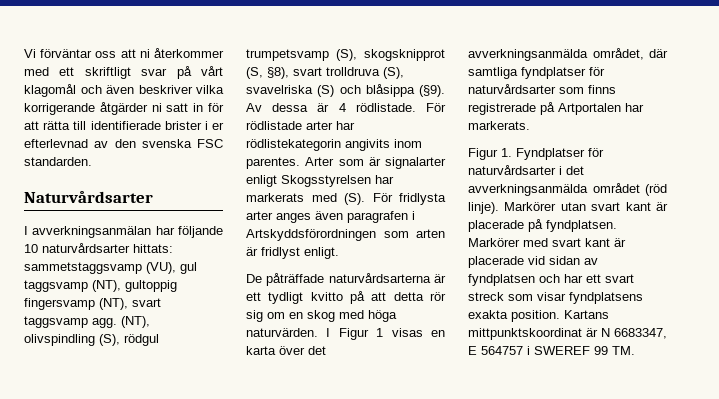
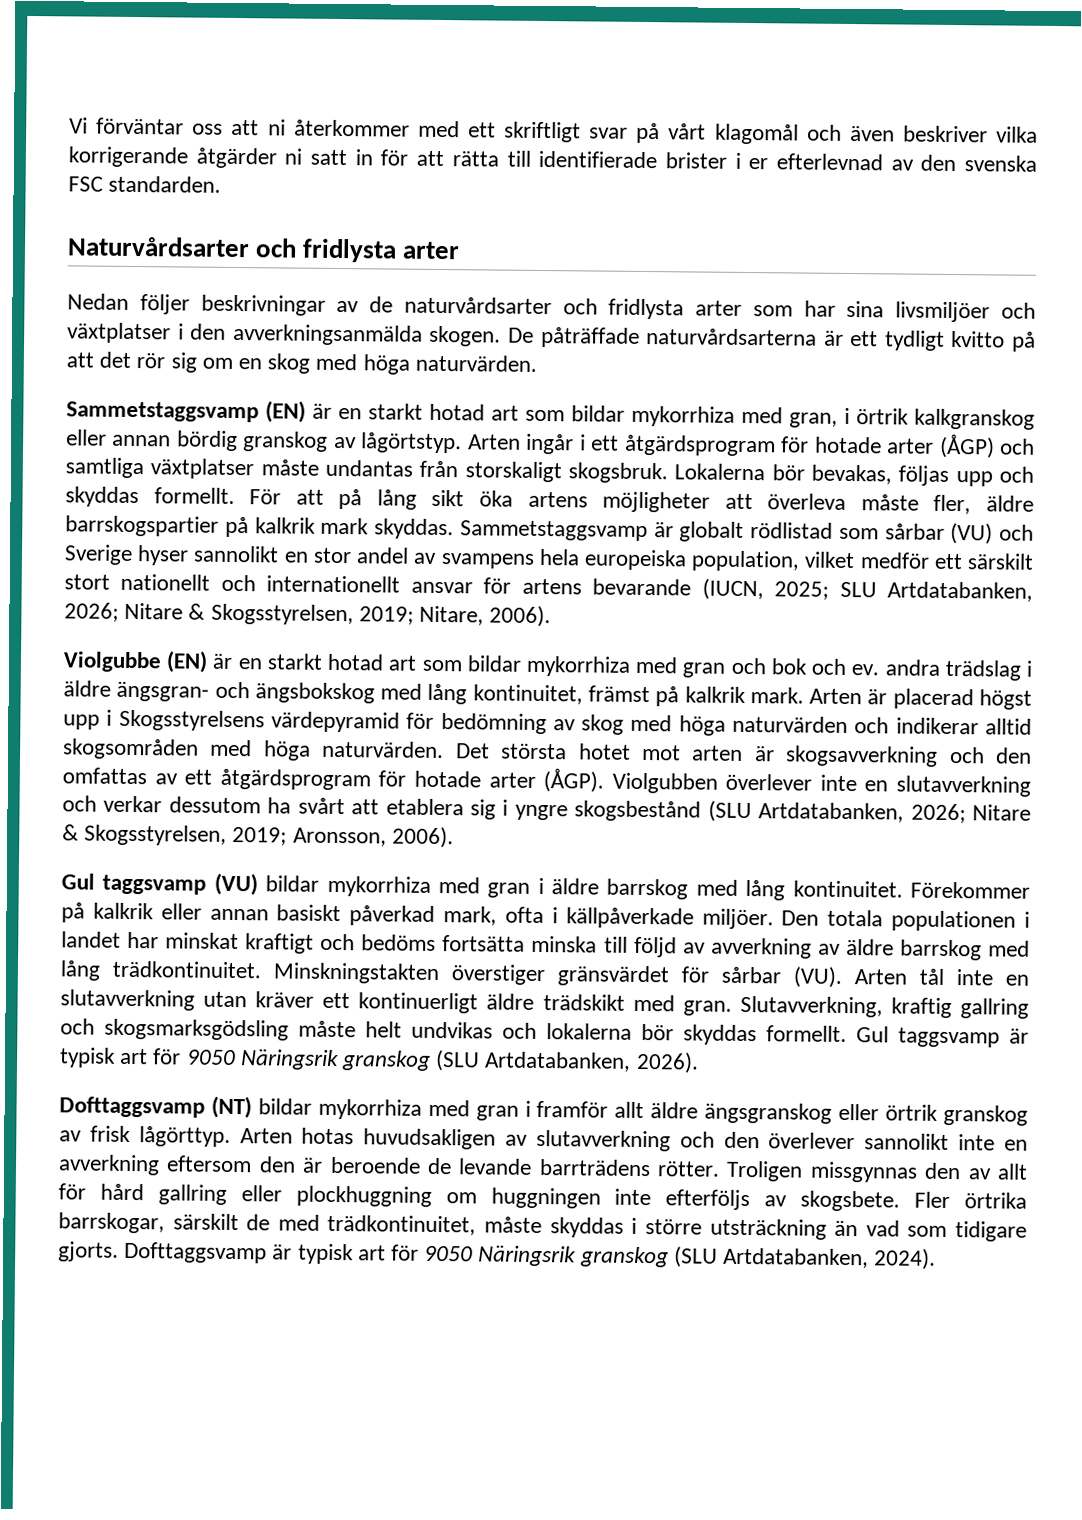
[24,226,223,238] [24,243,173,253] [24,262,197,274] [24,280,177,292] [24,298,161,310] [24,316,150,328] [24,334,159,346] [246,49,445,61] [246,67,404,79] [246,84,445,97] [246,103,446,112] [246,121,355,130] [246,139,422,151] [246,157,446,169] [246,175,394,187] [246,193,446,205] [246,211,415,223] [246,229,445,241] [246,247,339,259] // I avverkningsanmälan har följande 10 naturvårdsarter hittats: sammetstaggsvamp (VU), gul taggsvamp (NT), gultoppig fingersvamp (NT), svart taggsvamp agg. (NT), olivspindling (S), rödgul trumpetsvamp (S), skogsknipprot (S, §8), svart trolldruva (S), svavelriska (S) och blåsippa (§9). Av dessa är 4 rödlistade. För rödlistade arter har rödlistekategorin angivits inom parentes. Arter som är signalarter enligt Skogsstyrelsen har markerats med (S). För fridlysta arter anges även paragrafen i Artskyddsförordningen som arten är fridlyst enligt. // -> [255,238,461,263] [67,293,1036,323] [67,322,502,347] och fridlysta arter // Nedan följer beskrivningar av de naturvårdsarter och fridlysta arter som har sina livsmiljöer och växtplatser i den avverkningsanmälda skogen.
[393,292,424,301] detta -> [99,351,132,368] det
[326,328,445,340] [246,346,326,355] [468,48,668,61] [468,67,605,79] [468,84,616,94] [468,102,644,115] [468,121,530,130] [468,148,604,160] [468,165,584,175] [468,183,667,196] [468,202,668,214] [468,219,617,232] [468,238,626,247] [468,256,598,268] [468,274,634,286] [468,292,643,304] [468,310,609,322] [468,328,667,340] [468,346,635,355] I Figur 1 visas en karta över det avverkningsanmälda området, där samtliga fyndplatser för naturvårdsarter som finns registrerade på Artportalen har markerats. // Figur 1. Fyndplatser för naturvårdsarter i det avverkningsanmälda området (röd linje). Markörer utan svart kant är placerade på fyndplatsen. Markörer med svart kant är placerade vid sidan av fyndplatsen och har ett svart streck som visar fyndplatsens exakta position. Kartans mittpunktskoordinat är N 6683347, E 564757 i SWEREF 99 TM. -> [66,400,1035,430] [66,429,1036,459] [65,457,1035,487] [65,486,1034,515] [65,515,1034,545] [64,544,1034,572] [64,573,1034,602] [64,602,552,628] [63,650,1032,681] [63,680,1033,710] [63,709,1032,736] [62,738,1032,767] [62,767,1032,797] [62,795,1032,824] [62,824,454,849] [61,872,1030,901] [61,902,1030,932] [61,931,1030,961] [60,960,1029,988] [60,989,1030,1019] [60,1018,1029,1048] [59,1047,699,1074] [59,1095,1028,1126] [59,1125,1028,1152] [58,1154,1028,1183] [58,1183,1027,1212] [58,1212,1028,1242] [58,1241,937,1270] // Sammetstaggsvamp (EN) är en starkt hotad art som bildar mykorrhiza med gran, i örtrik kalkgranskog eller annan bördig granskog av lågörtstyp. Arten ingår i ett åtgärdsprogram för hotade arter (ÅGP) och samtliga växtplatser måste undantas från storskaligt skogsbruk. Lokalerna bör bevakas, följas upp och skyddas formellt. För att på lång sikt öka artens möjligheter att överleva måste fler, äldre barrskogspartier på kalkrik mark skyddas. Sammetstaggsvamp är globalt rödlistad som sårbar (VU) och Sverige hyser sannolikt en stor andel av svampens hela europeiska population, vilket medför ett särskilt stort nationellt och internationellt ansvar för artens bevarande (IUCN, 2025; SLU Artdatabanken, 2026; Nitare & Skogsstyrelsen, 2019; Nitare, 2006). // Violgubbe (EN) är en starkt hotad art som bildar mykorrhiza med gran och bok och ev. andra trädslag i äldre ängsgran- och ängsbokskog med lång kontinuitet, främst på kalkrik mark. Arten är placerad högst upp i Skogsstyrelsens värdepyramid för bedömning av skog med höga naturvärden och indikerar alltid skogsområden med höga naturvärden. Det största hotet mot arten är skogsavverkning och den omfattas av ett åtgärdsprogram för hotade arter (ÅGP). Violgubben överlever inte en slutavverkning och verkar dessutom ha svårt att etablera sig i yngre skogsbestånd (SLU Artdatabanken, 2026; Nitare & Skogsstyrelsen, 2019; Aronsson, 2006). // Gul taggsvamp (VU) bildar mykorrhiza med gran i äldre barrskog med lång kontinuitet. Förekommer på kalkrik eller annan basiskt påverkad mark, ofta i källpåverkade miljöer. Den totala populationen i landet har minskat kraftigt och bedöms fortsätta minska till följd av avverkning av äldre barrskog med lång trädkontinuitet. Minskningstakten överstiger gränsvärdet för sårbar (VU). Arten tål inte en slutavverkning utan kräver ett kontinuerligt äldre trädskikt med gran. Slutavverkning, kraftig gallring och skogsmarksgödsling måste helt undvikas och lokalerna bör skyddas formellt. Gul taggsvamp är typisk art för 9050 Näringsrik granskog (SLU Artdatabanken, 2026). // Dofttaggsvamp (NT) bildar mykorrhiza med gran i framför allt äldre ängsgranskog eller örtrik granskog av frisk lågörttyp. Arten hotas huvudsakligen av slutavverkning och den överlever sannolikt inte en avverkning eftersom den är beroende de levande barrträdens rötter. Troligen missgynnas den av allt för hård gallring eller plockhuggning om huggningen inte efterföljs av skogsbete. Fler örtrika barrskogar, särskilt de med trädkontinuitet, måste skyddas i större utsträckning än vad som tidigare gjorts. Dofttaggsvamp är typisk art för 9050 Näringsrik granskog (SLU Artdatabanken, 2024).

